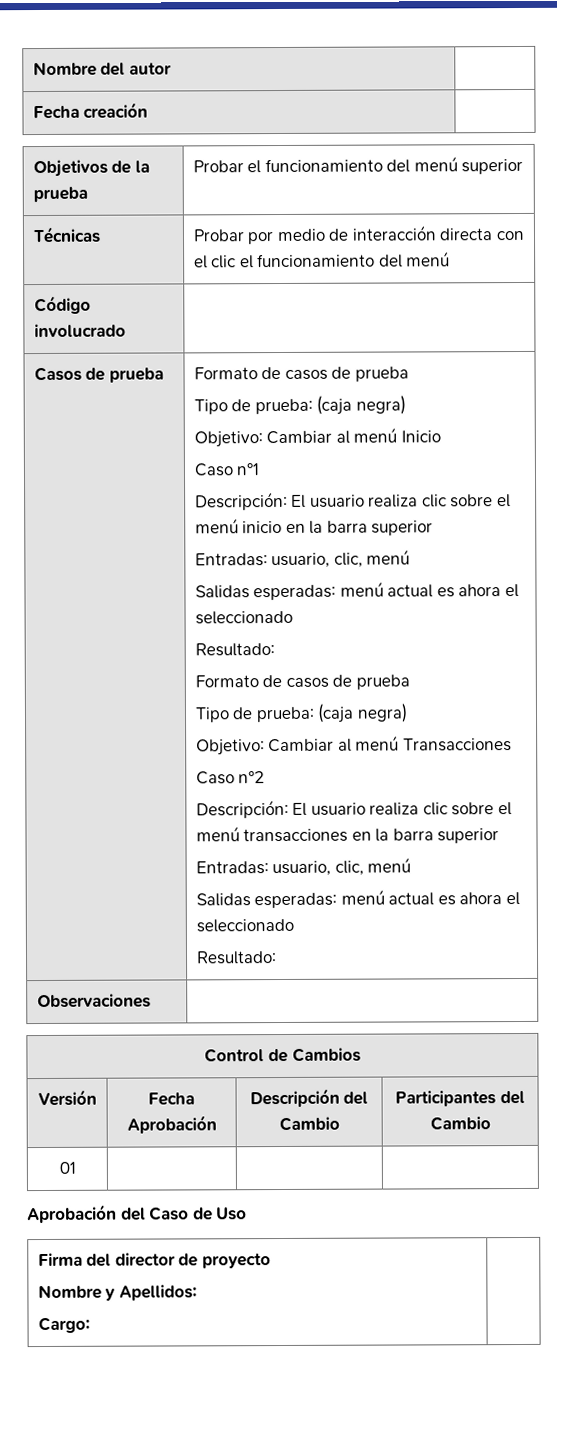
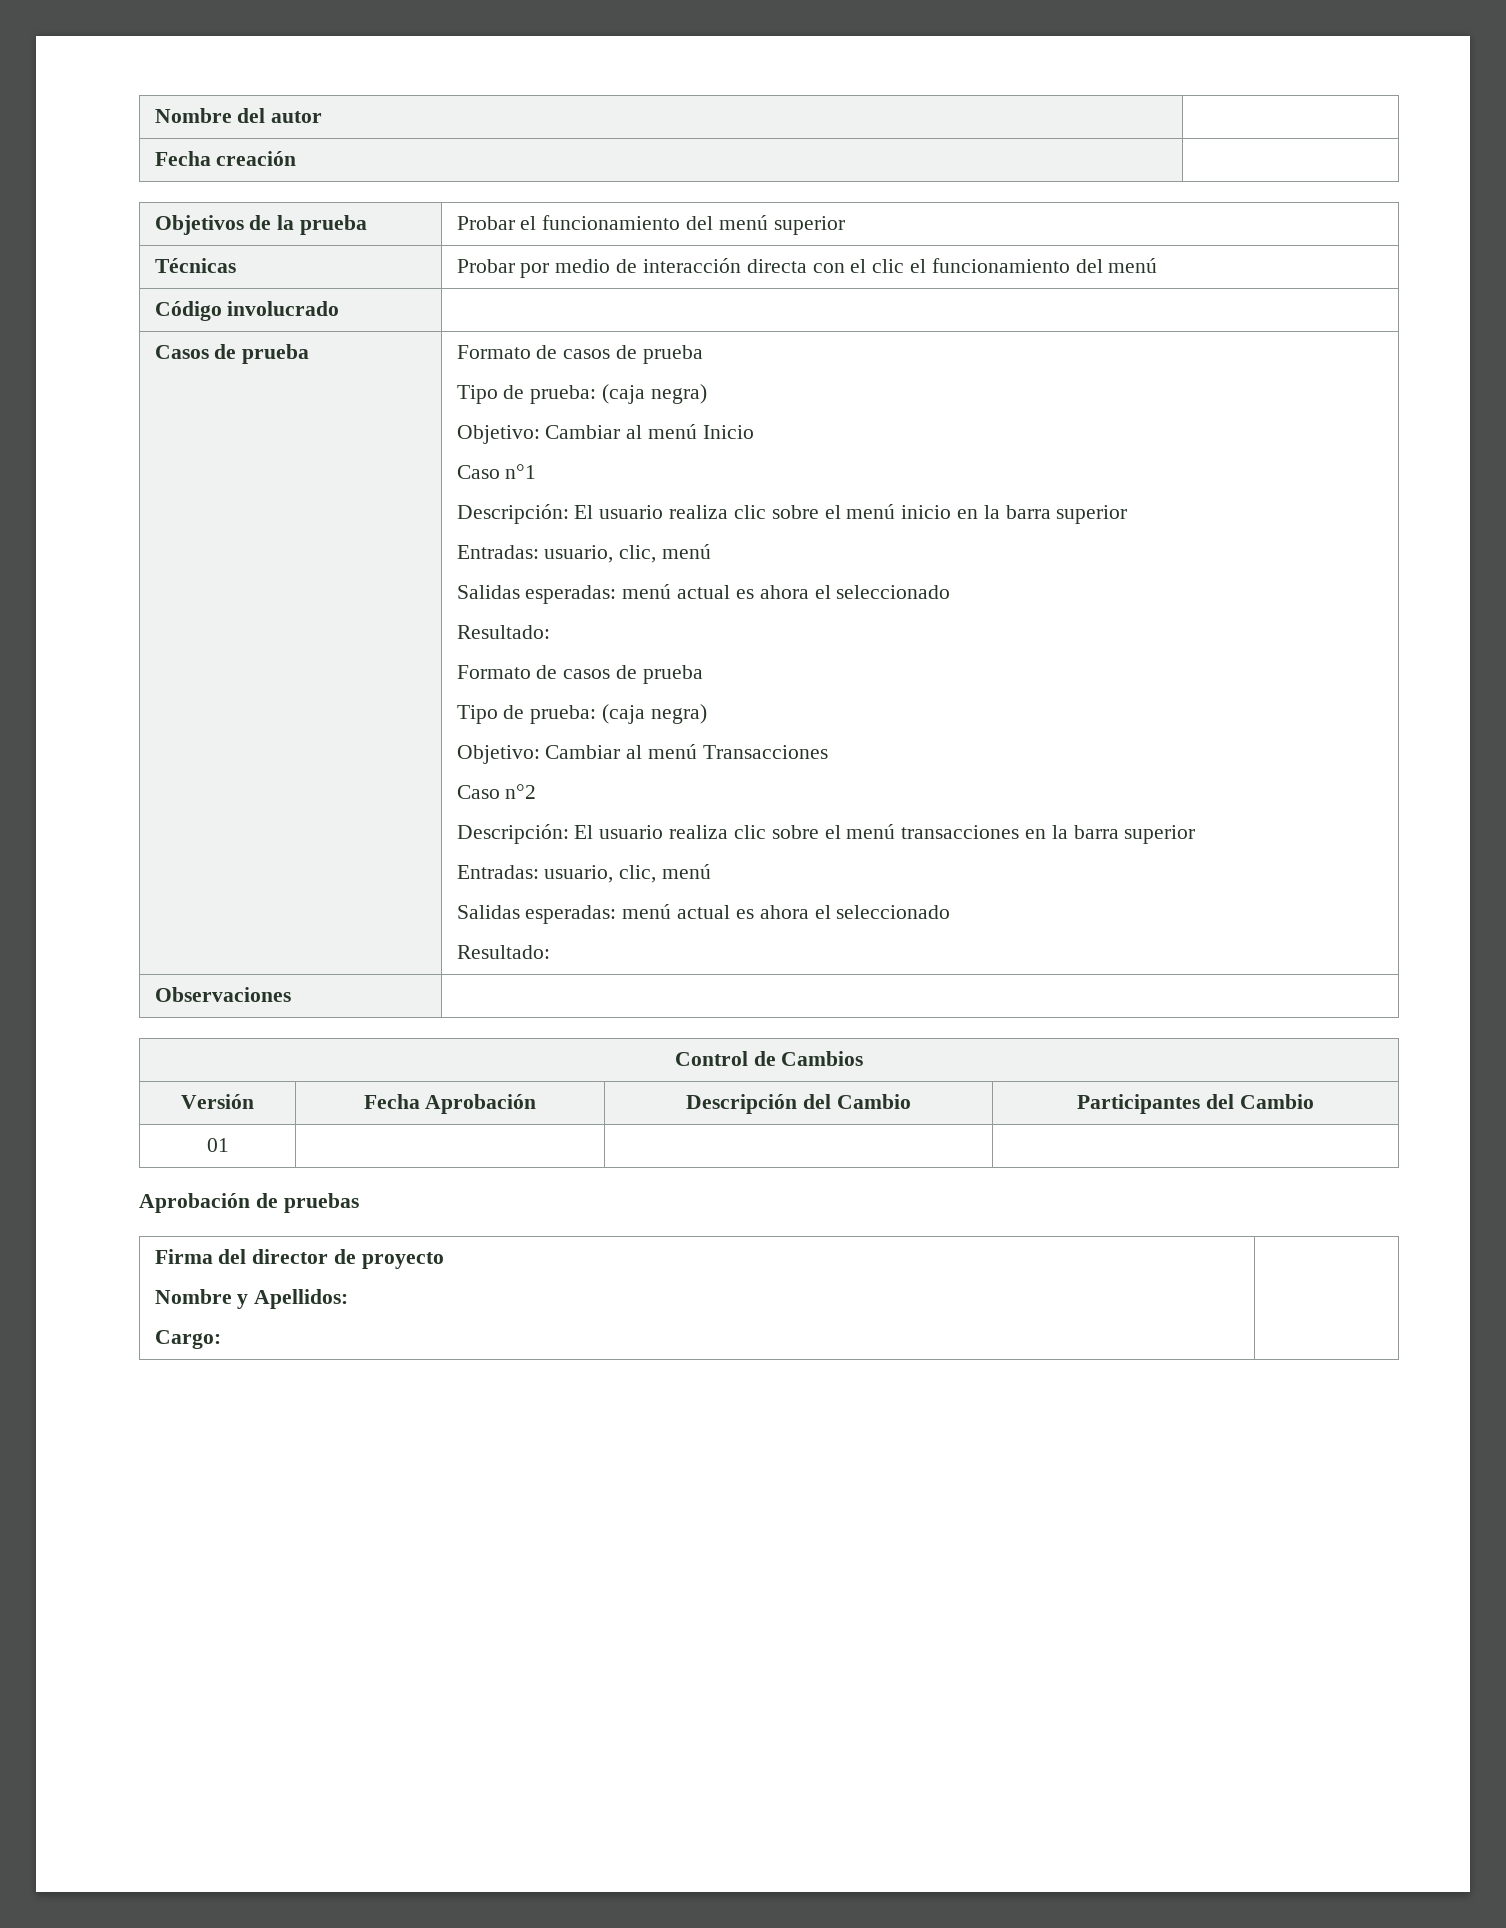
[120,1206,248,1221] del Caso de Uso -> [255,1193,359,1213] de pruebas

